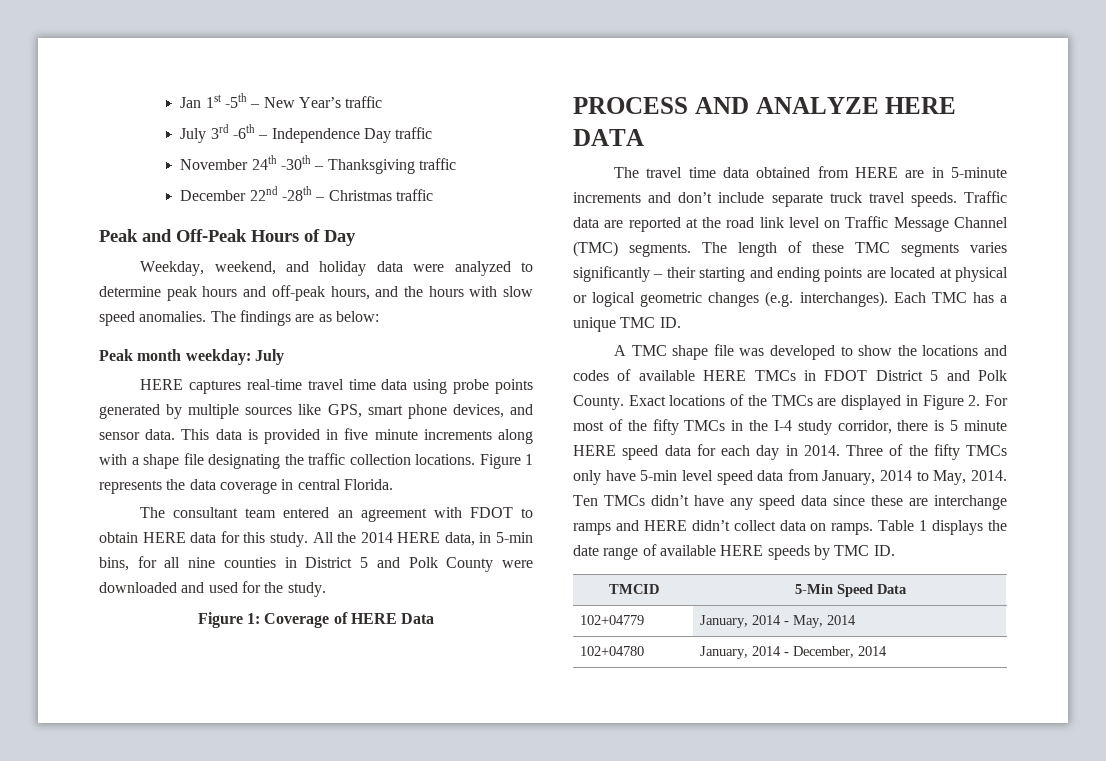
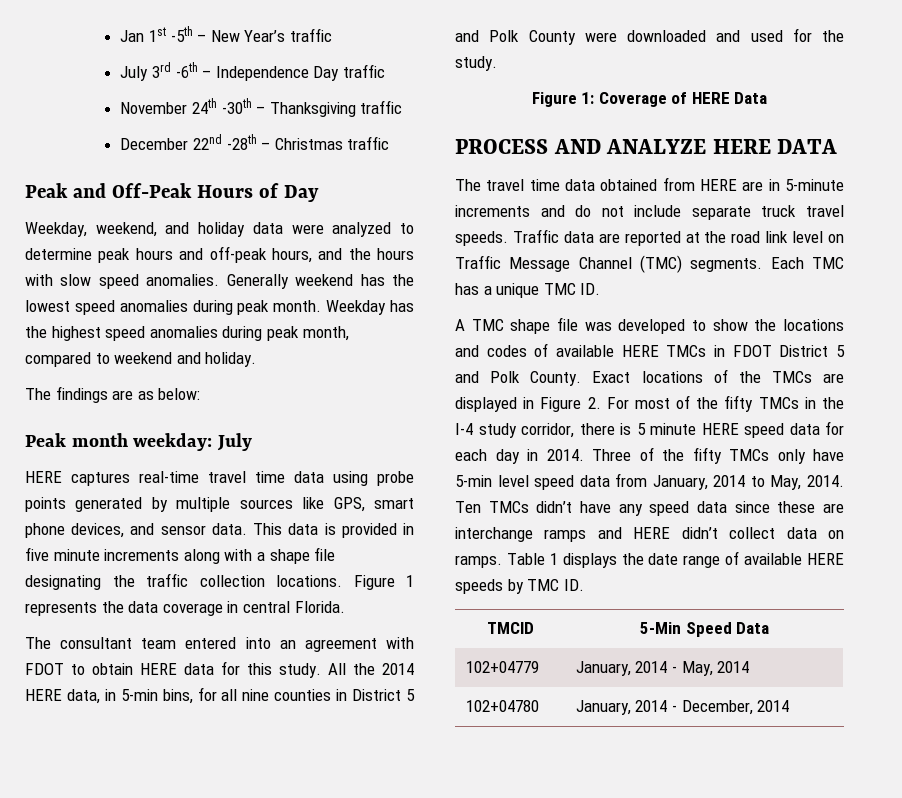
(207, 316) none -> [226,274,414,289] [25,300,414,315] [25,326,349,341] [25,352,257,367] Generally weekend has the lowest speed anomalies during peak month. Weekday has the highest speed anomalies during peak month, compared to weekend and holiday. //
(330, 512) none -> [245,637,271,649] into
[678,192,713,203] don’t -> [575,205,624,217] do not
[702,241,1007,257] [573,266,1008,282] [573,291,888,307] The length of these TMC segments varies significantly – their starting and ending points are located at physical or logical geometric changes (e.g. interchanges). -> (763, 265) none

